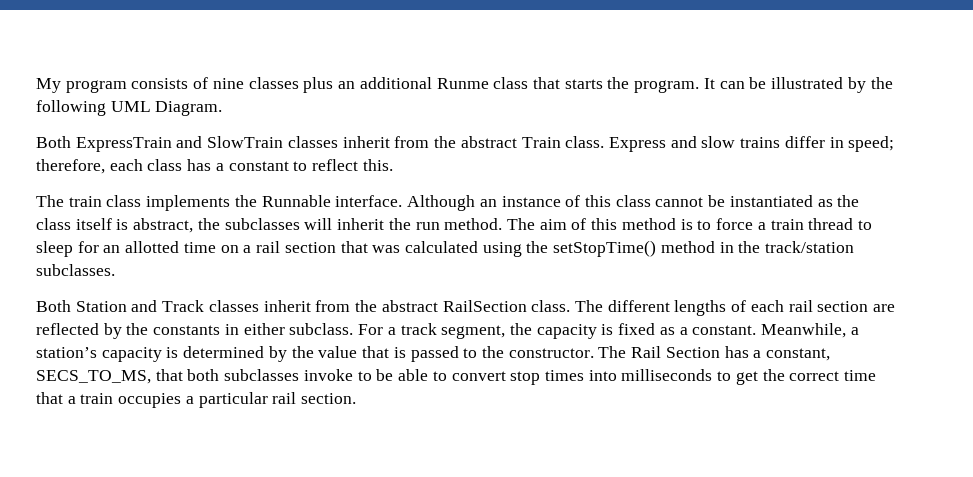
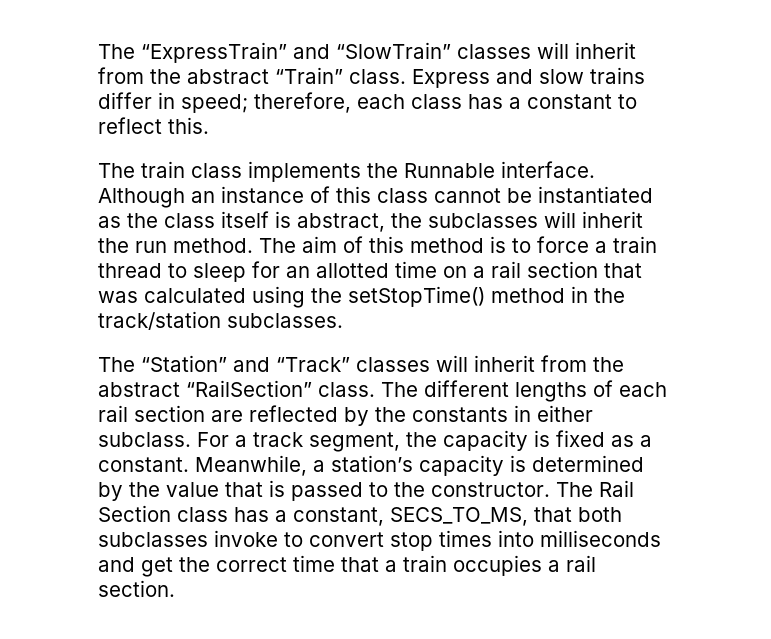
[36,77,893,93] [36,100,223,116] [36,136,561,152] My program consists of nine classes plus an additional Runme class that starts the program. It can be illustrated by the following UML Diagram. // Both ExpressTrain and SlowTrain classes inherit from the abstract Train -> [98,42,636,63] [98,67,343,84] The “ExpressTrain” and “SlowTrain” classes will inherit from the abstract “Train”
[36,300,527,312] Both Station and Track classes inherit from the abstract RailSection -> [98,355,624,372] [98,380,312,397] The “Station” and “Track” classes will inherit from the abstract “RailSection”
(720, 352) none -> [177,507,228,522] class
[376,369,447,381] be able to -> (303, 539) none
[717,371,732,381] to -> [98,557,135,572] and
[198,392,268,408] particular -> (560, 566) none

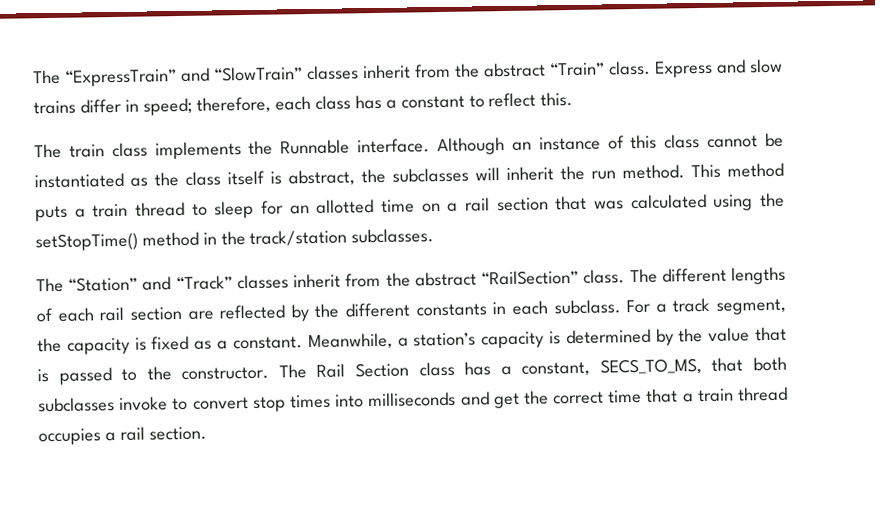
[537,42,569,59] will -> (359, 73) none
[259,236,589,253] The aim of this method is to force -> [691,162,784,179] [35,205,68,222] This method puts
[436,355,468,372] will -> (289, 282) none
(406, 414) none -> [345,302,410,318] different
[537,405,593,422] either -> [511,300,548,315] each
(447, 563) none -> [738,386,788,402] thread

